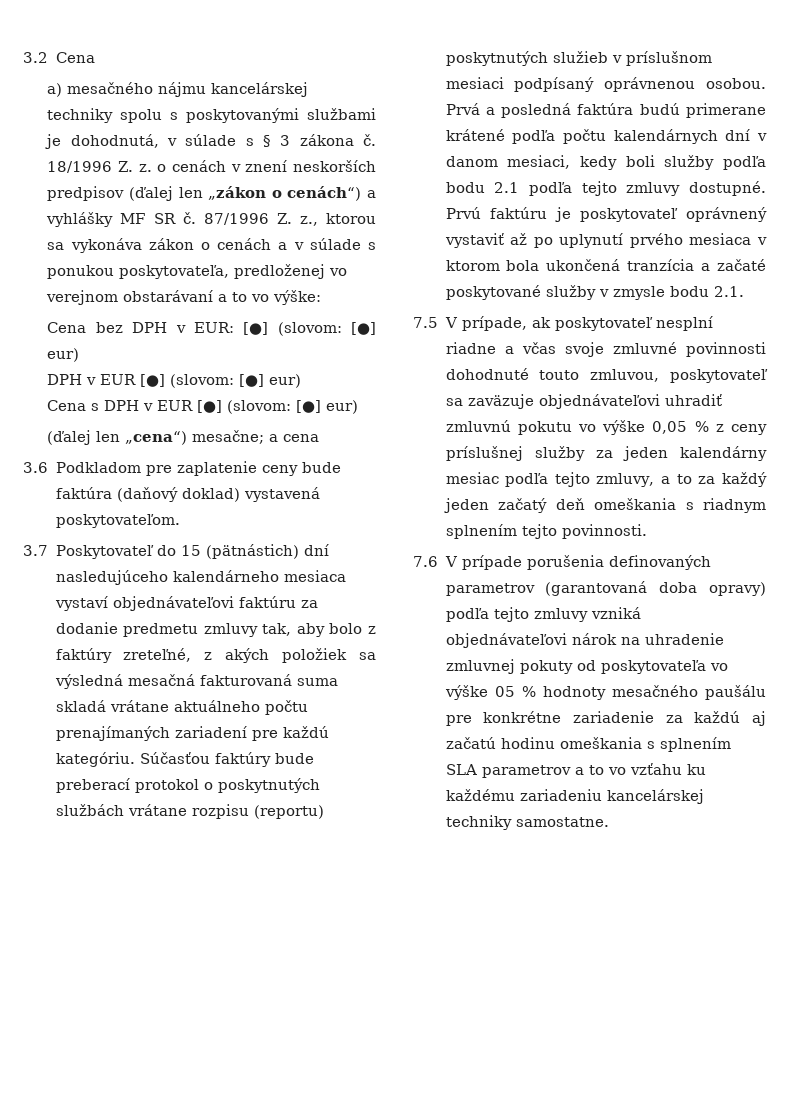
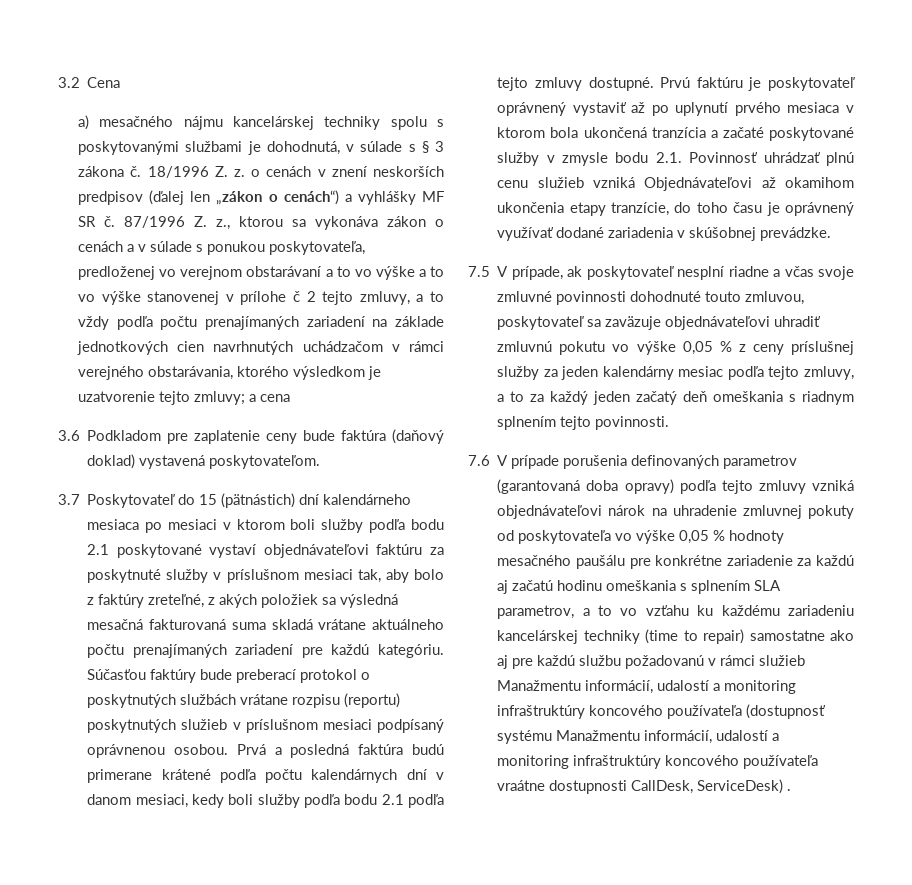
[273,290,322,305] [47,322,377,336] [47,348,80,362] [47,374,302,388] [47,400,359,414] [47,430,265,445] výške: // Cena bez DPH v EUR: [●] (slovom: [●] eur) // DPH v EUR [●] (slovom: [●] eur) // Cena s DPH v EUR [●] (slovom: [●] eur) // (ďalej len „cena“) mesačne; -> [375,266,444,280] [78,291,444,305] [78,316,444,330] [77,341,444,355] [78,366,382,380] [78,391,246,405] výške a to vo výške stanovenej v prílohe č 2 tejto zmluvy, a to vždy podľa počtu prenajímaných zariadení na základe jednotkových cien navrhnutých uchádzačom v rámci verejného obstarávania, ktorého výsledkom je uzatvorenie tejto zmluvy;
[55,570,168,585] nasledujúceho -> (321, 499) none
[54,596,318,611] [55,622,258,637] vystaví objednávateľovi faktúru za dodanie predmetu zmluvy -> [145,519,444,533] [87,544,445,558] [87,569,353,583] po mesiaci v ktorom boli služby podľa bodu 2.1 poskytované vystaví objednávateľovi faktúru za poskytnuté služby v príslušnom mesiaci
(744, 291) none -> [689,152,854,166] [497,177,854,191] [497,202,854,216] [497,227,832,241] Povinnosť uhrádzať plnú cenu služieb vzniká Objednávateľovi až okamihom ukončenia etapy tranzície, do toho času je oprávnený využívať dodané zariadenia v skúšobnej prevádzke.
[494,686,515,697] 05 -> [679,530,710,544] 0,05
[481,765,571,778] parametrov -> [497,605,575,619] parametrov,
[515,817,609,827] samostatne. -> [645,629,854,644] [497,655,806,669] [497,680,797,694] [497,704,827,719] [497,730,780,744] [497,755,819,769] [497,779,792,794] (time to repair) samostatne ako aj pre každú službu požadovanú v rámci služieb Manažmentu informácií, udalostí a monitoring infraštruktúry koncového používateľa (dostupnosť systému Manažmentu informácií, udalostí a monitoring infraštruktúry koncového používateľa vraátne dostupnosti CallDesk, ServiceDesk) .

